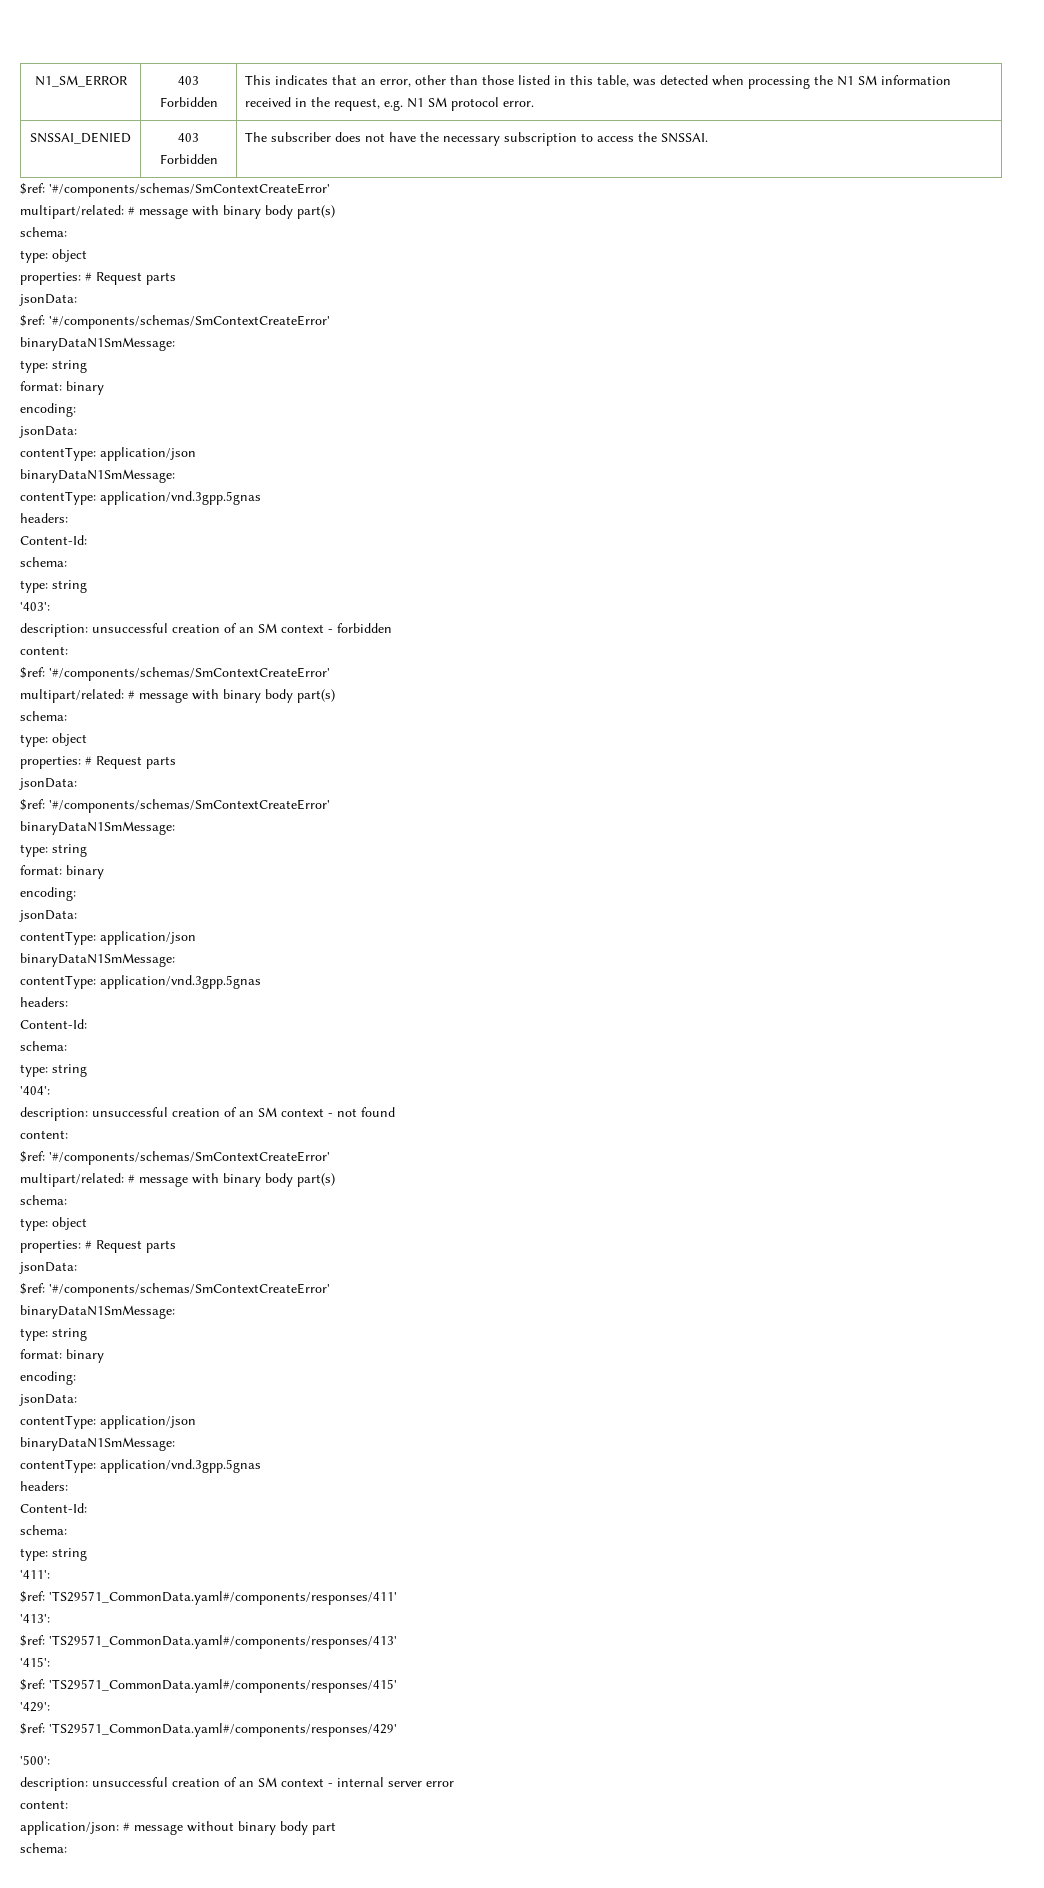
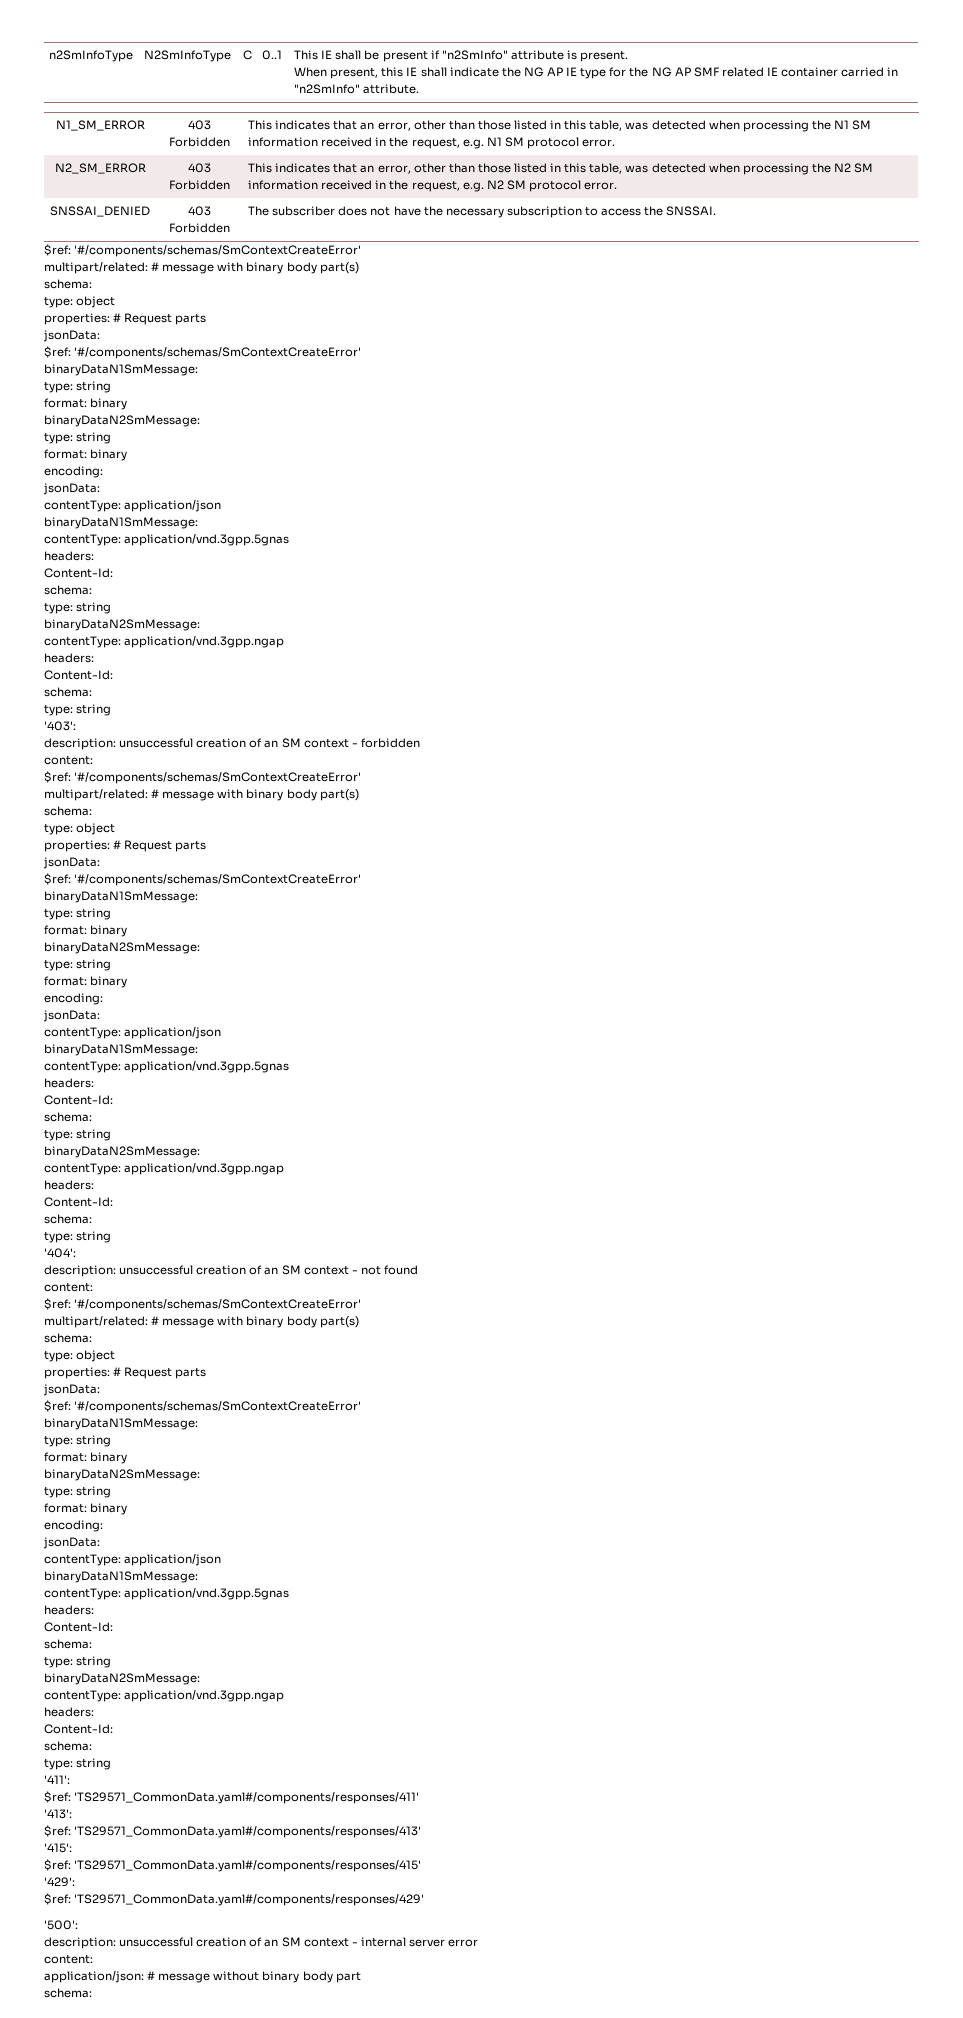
(34, 81) none -> [49,50,134,62] [144,50,232,62] [243,50,252,60] [262,50,283,60] [294,50,629,62] [294,67,899,79] [294,84,420,94] n2SmInfoType | N2SmInfoType | C | 0..1 | This IE shall be present if "n2SmInfo" attribute is present. // When present, this IE shall indicate the NG AP IE type for the NG AP SMF related IE container carried in "n2SmInfo" attribute. //
(535, 104) none -> [54,163,146,174] [188,163,211,173] [169,180,230,190] [248,163,874,175] [248,180,618,192] // N2_SM_ERROR | 403 Forbidden | This indicates that an error, other than those listed in this table, was detected when processing the N2 SM information received in the request, e.g. N2 SM protocol error.
(104, 388) none -> [44,415,200,427] [44,432,112,444] [44,449,128,461] // binaryDataN2SmMessage: // type: string // format: binary
(87, 586) none -> [44,619,200,631] [44,636,285,648] [44,653,94,663] [44,670,113,680] [44,687,92,697] [44,704,112,716] // binaryDataN2SmMessage: // contentType: application/vnd.3gpp.ngap // headers: // Content-Id: // schema: // type: string
(104, 872) none -> [44,942,200,954] [44,959,112,971] [44,976,128,988] // binaryDataN2SmMessage: // type: string // format: binary
(87, 1070) none -> [44,1146,200,1158] [44,1163,285,1175] [44,1180,94,1190] [44,1197,113,1207] [44,1214,92,1224] [44,1231,112,1243] // binaryDataN2SmMessage: // contentType: application/vnd.3gpp.ngap // headers: // Content-Id: // schema: // type: string
(104, 1356) none -> [44,1469,200,1481] [44,1486,112,1498] [44,1503,128,1515] // binaryDataN2SmMessage: // type: string // format: binary
(87, 1554) none -> [44,1673,200,1685] [44,1690,285,1702] [44,1707,94,1717] [44,1724,113,1734] [44,1741,92,1751] [44,1758,112,1770] // binaryDataN2SmMessage: // contentType: application/vnd.3gpp.ngap // headers: // Content-Id: // schema: // type: string

